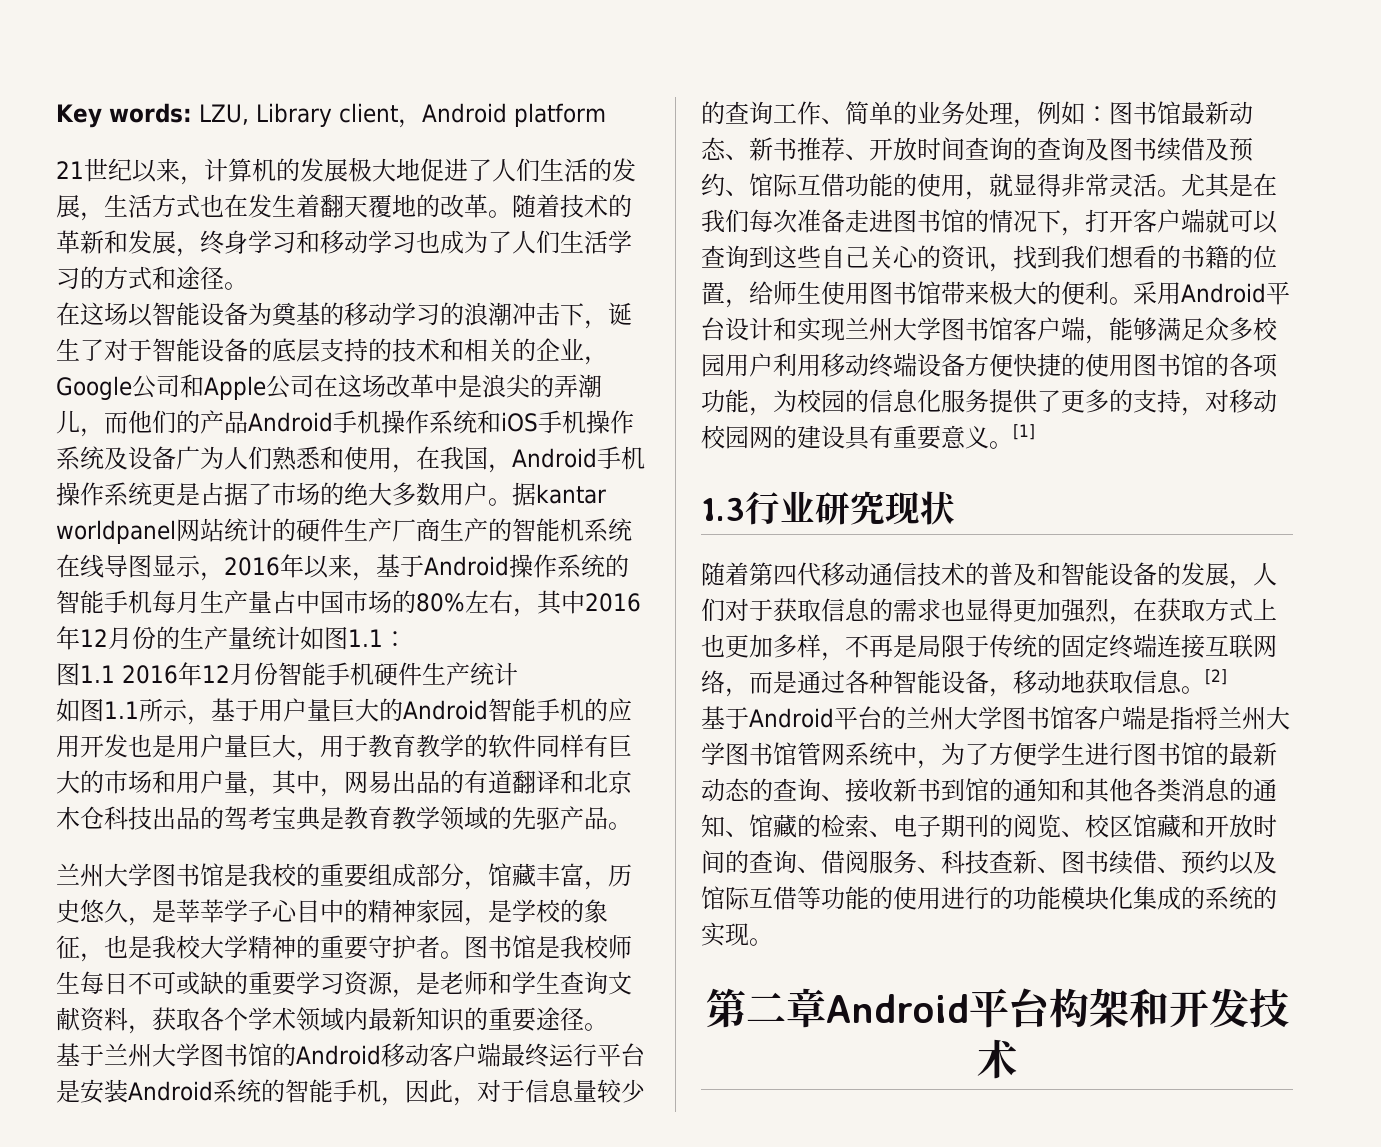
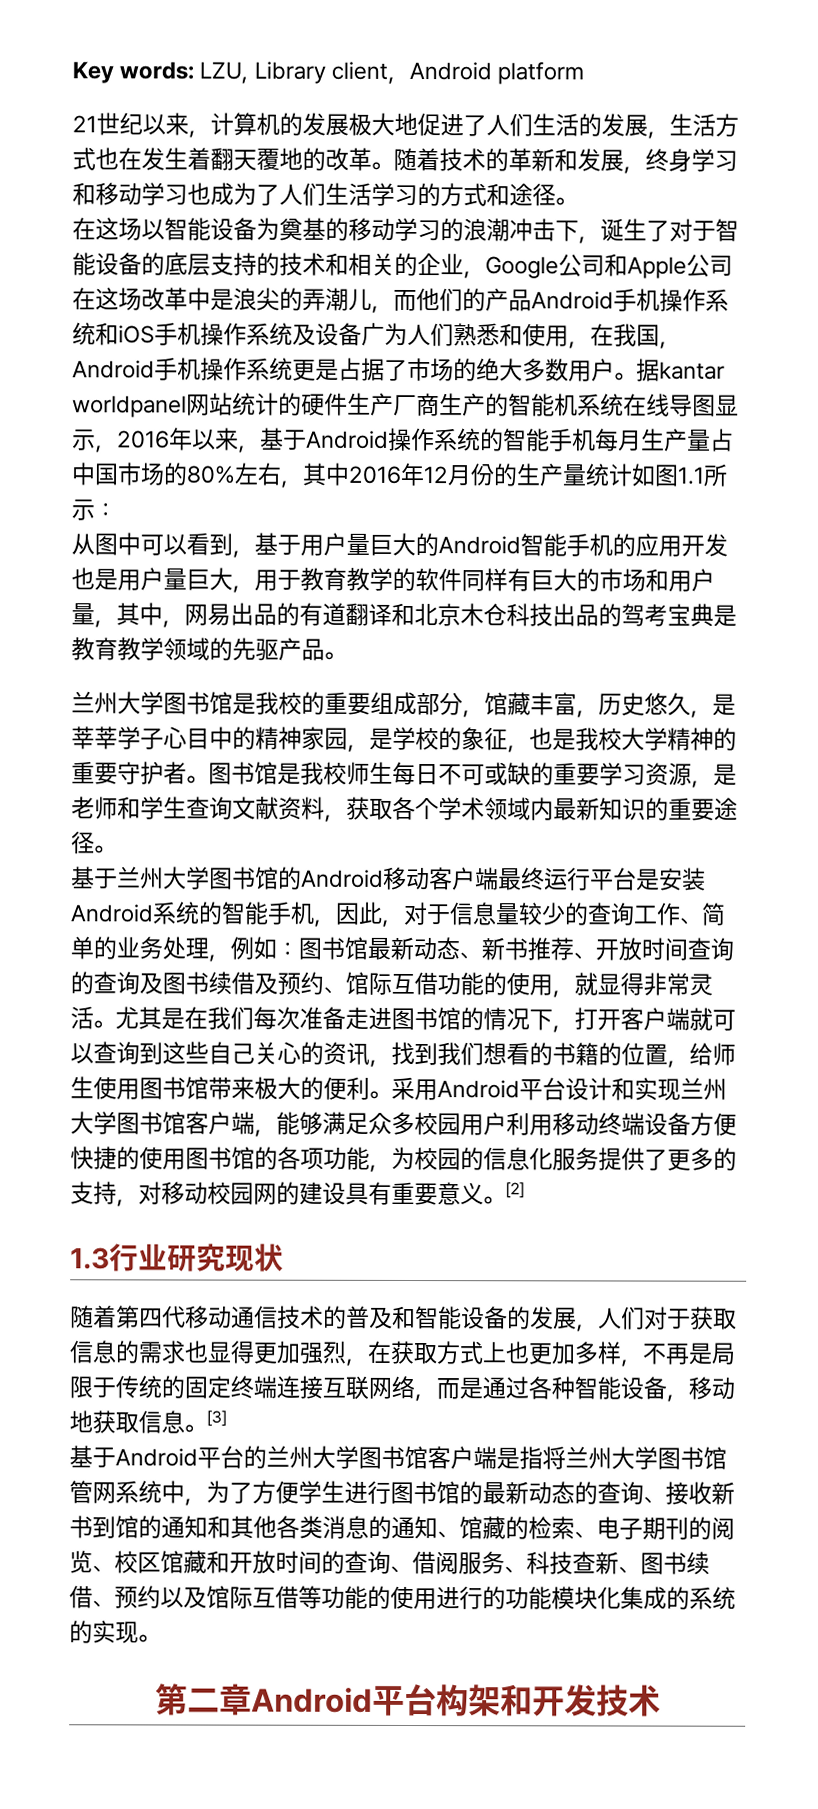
(383, 638) none -> [703,463,728,487] [71,499,95,521] 所示
[56,662,518,686] [56,698,188,722] 图1.1 2016年12月份智能手机硬件生产统计 // 如图1.1所示 -> [71,532,233,556] 从图中可以看到
[1013,424,1035,440] [1] -> [505,1182,525,1199] [2]
[1205,669,1227,685] [2] -> [206,1410,227,1427] [3]

